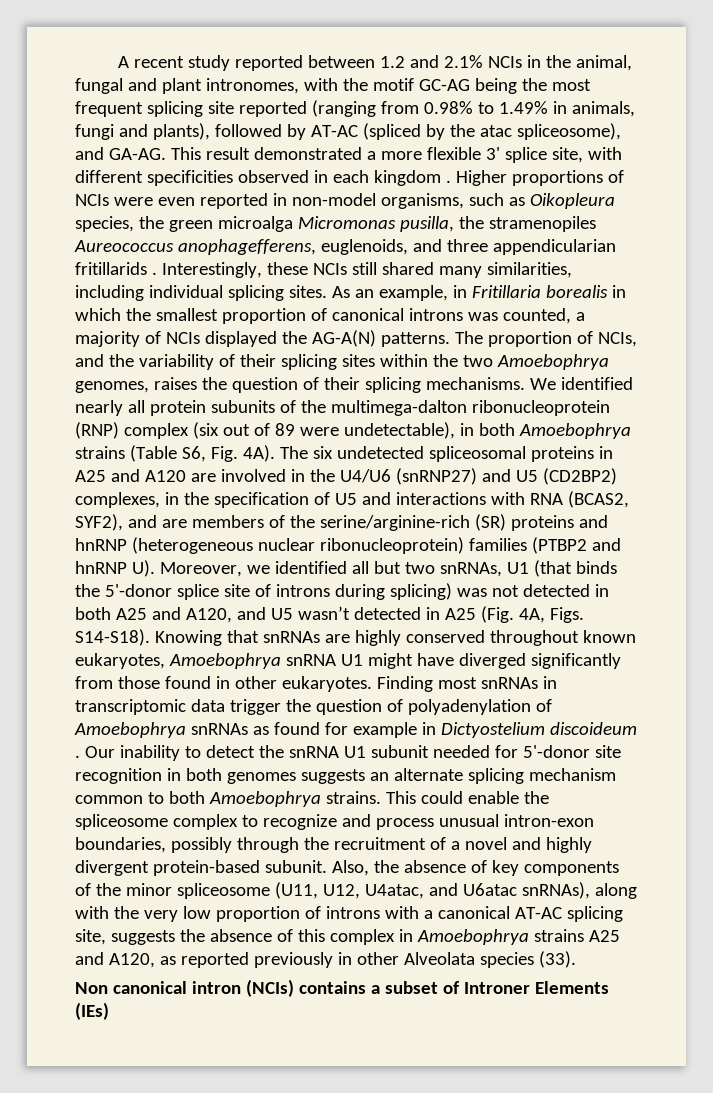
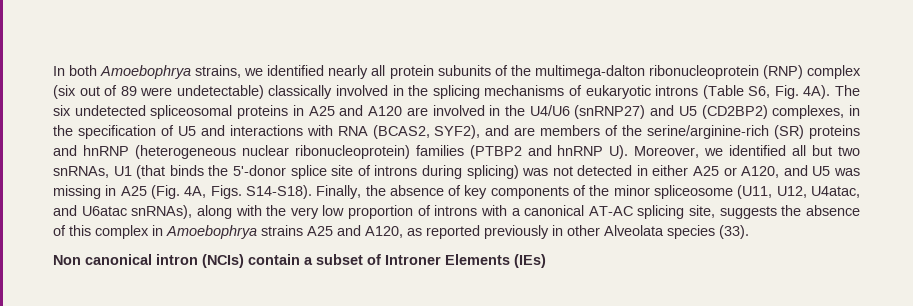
[117,55,632,71] [75,78,591,94] [75,100,635,117] [75,123,621,140] [75,147,622,163] [75,170,624,186] [75,193,615,209] [75,216,596,232] [74,239,616,255] [75,262,572,278] [75,285,626,301] [75,308,585,324] [75,330,637,347] [75,354,609,370] [75,377,556,393] A recent study reported between 1.2 and 2.1% NCIs in the animal, fungal and plant intronomes, with the motif GC-AG being the most frequent splicing site reported (ranging from 0.98% to 1.49% in animals, fungi and plants), followed by AT-AC (spliced by the atac spliceosome), and GA-AG. This result demonstrated a more flexible 3' splice site, with different specificities observed in each kingdom . Higher proportions of NCIs were even reported in non-model organisms, such as Oikopleura species, the green microalga Micromonas pusilla, the stramenopiles Aureococcus anophagefferens, euglenoids, and three appendicularian fritillarids . Interestingly, these NCIs still shared many similarities, including individual splicing sites. As an example, in Fritillaria borealis in which the smallest proportion of canonical introns was counted, a majority of NCIs displayed the AG-A(N) patterns. The proportion of NCIs, and the variability of their splicing sites within the two Amoebophrya genomes, raises the question of their splicing mechanisms. We -> [53,65,264,79] In both Amoebophrya strains, we
[343,422,631,439] [75,446,125,459] undetectable), in both Amoebophrya strains -> [176,85,699,99] undetectable) classically involved in the splicing mechanisms of eukaryotic introns
[75,607,181,620] both A25 and -> [652,165,737,176] either A25 or
[297,606,421,620] wasn’t detected -> [834,168,861,176] [53,185,101,199] was missing
[154,630,636,646] [75,653,621,669] [75,676,557,692] [75,699,552,715] [74,722,637,738] [75,745,621,761] [75,768,616,784] [75,791,549,807] [75,814,594,830] [75,837,592,853] [75,860,369,876] Knowing that snRNAs are highly conserved throughout known eukaryotes, Amoebophrya snRNA U1 might have diverged significantly from those found in other eukaryotes. Finding most snRNAs in transcriptomic data trigger the question of polyadenylation of Amoebophrya snRNAs as found for example in Dictyostelium discoideum . Our inability to detect the snRNA U1 subunit needed for 5'-donor site recognition in both genomes suggests an alternate splicing mechanism common to both Amoebophrya strains. This could enable the spliceosome complex to recognize and process unusual intron-exon boundaries, possibly through the recruitment of a novel and highly divergent protein-based subunit. Also, -> [316,185,362,199] Finally,
[298,981,366,994] contains -> [248,254,300,265] contain

